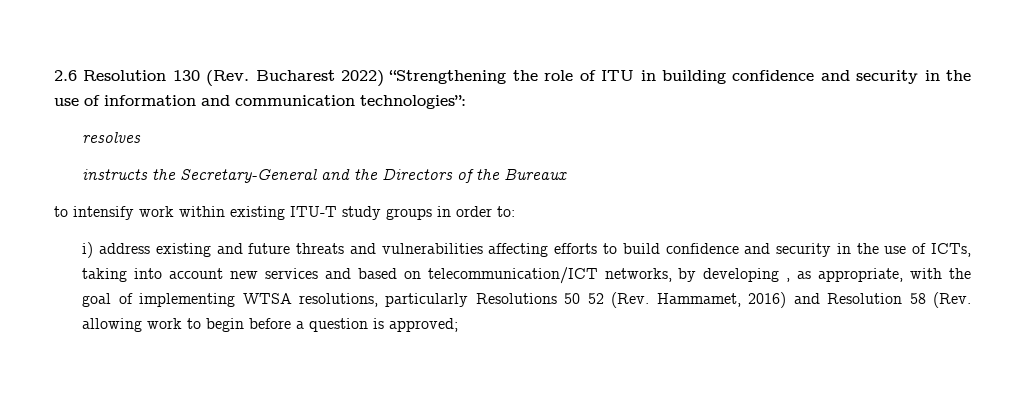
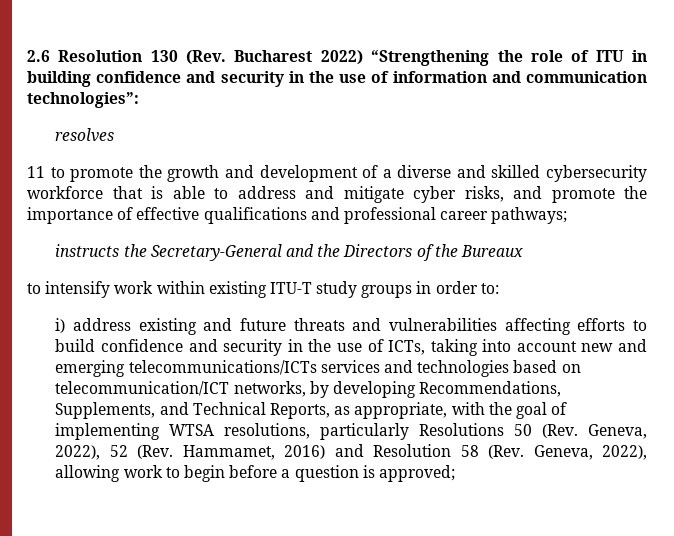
(142, 137) none -> [27,165,647,182] [27,186,647,203] [27,207,568,224] // 11 to promote the growth and development of a diverse and skilled cybersecurity workforce that is able to address and mitigate cyber risks, and promote the importance of effective qualifications and professional career pathways;
(258, 275) none -> [617,339,647,352] [55,360,317,377] and emerging telecommunications/ICTs
(351, 273) none -> [417,360,510,377] technologies
[786,278,791,282] , -> [419,381,562,397] [55,402,331,419] Recommendations, Supplements, and Technical Reports,
(581, 298) none -> [542,424,647,439] [55,445,101,460] (Rev. Geneva, 2022),
(971, 300) none -> [533,445,647,460] Geneva, 2022),

